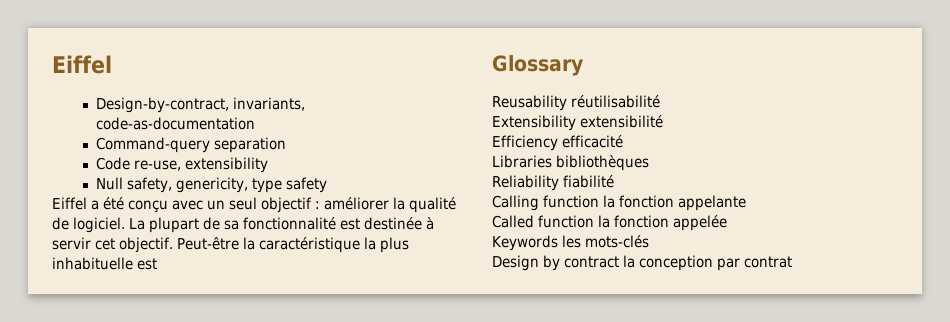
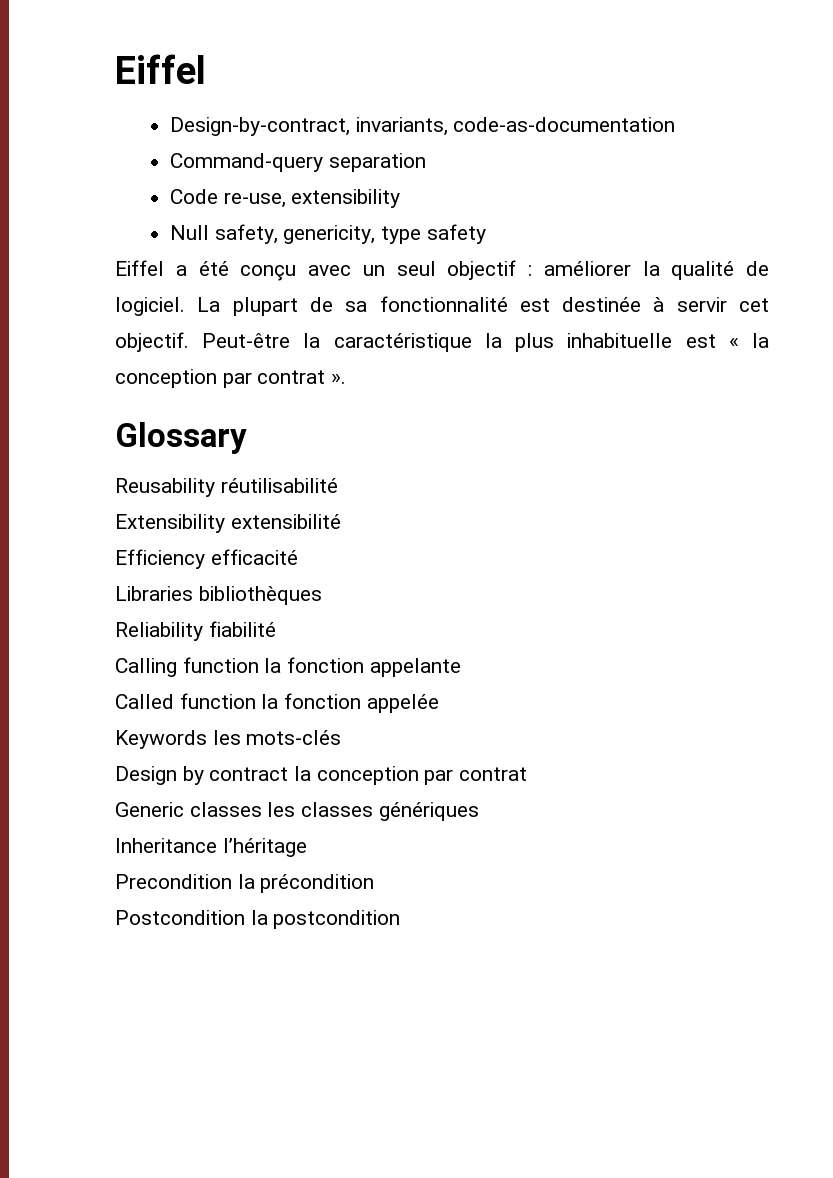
(157, 264) none -> [728,333,769,348] [115,369,347,388] « la conception par contrat ».
(792, 262) none -> [115,802,479,821] [115,838,307,857] [115,874,375,893] [115,910,401,929] // Generic classes les classes génériques // Inheritance l’héritage // Precondition la précondition // Postcondition la postcondition

